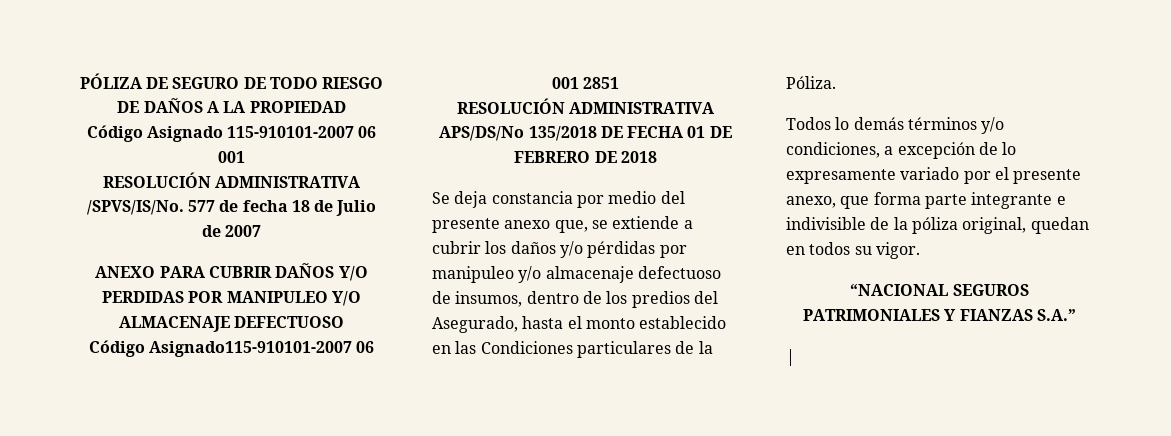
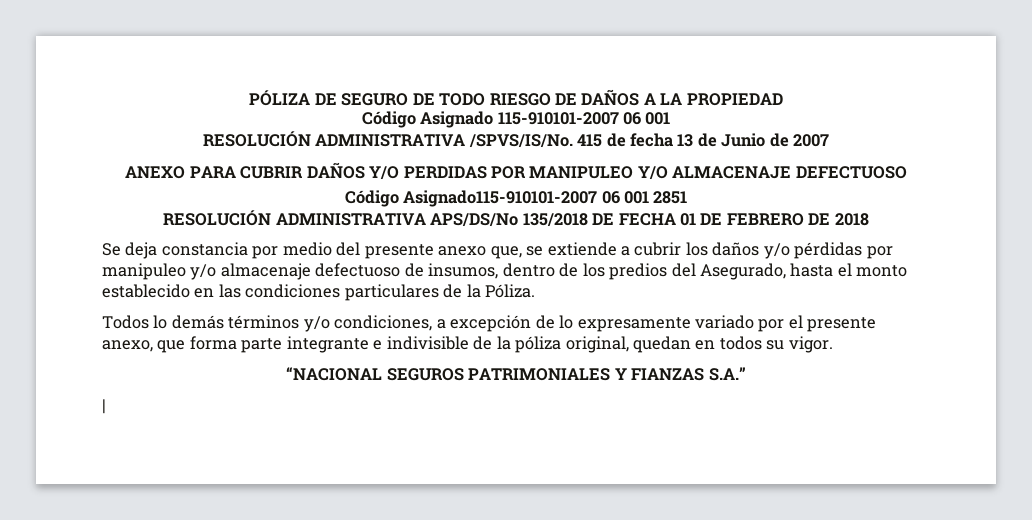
[187,200,215,212] 577 -> [577,134,603,147] 415
[291,200,377,216] 18 de Julio -> [677,133,766,147] 13 de Junio
[480,341,573,354] Condiciones -> [245,284,341,298] condiciones

